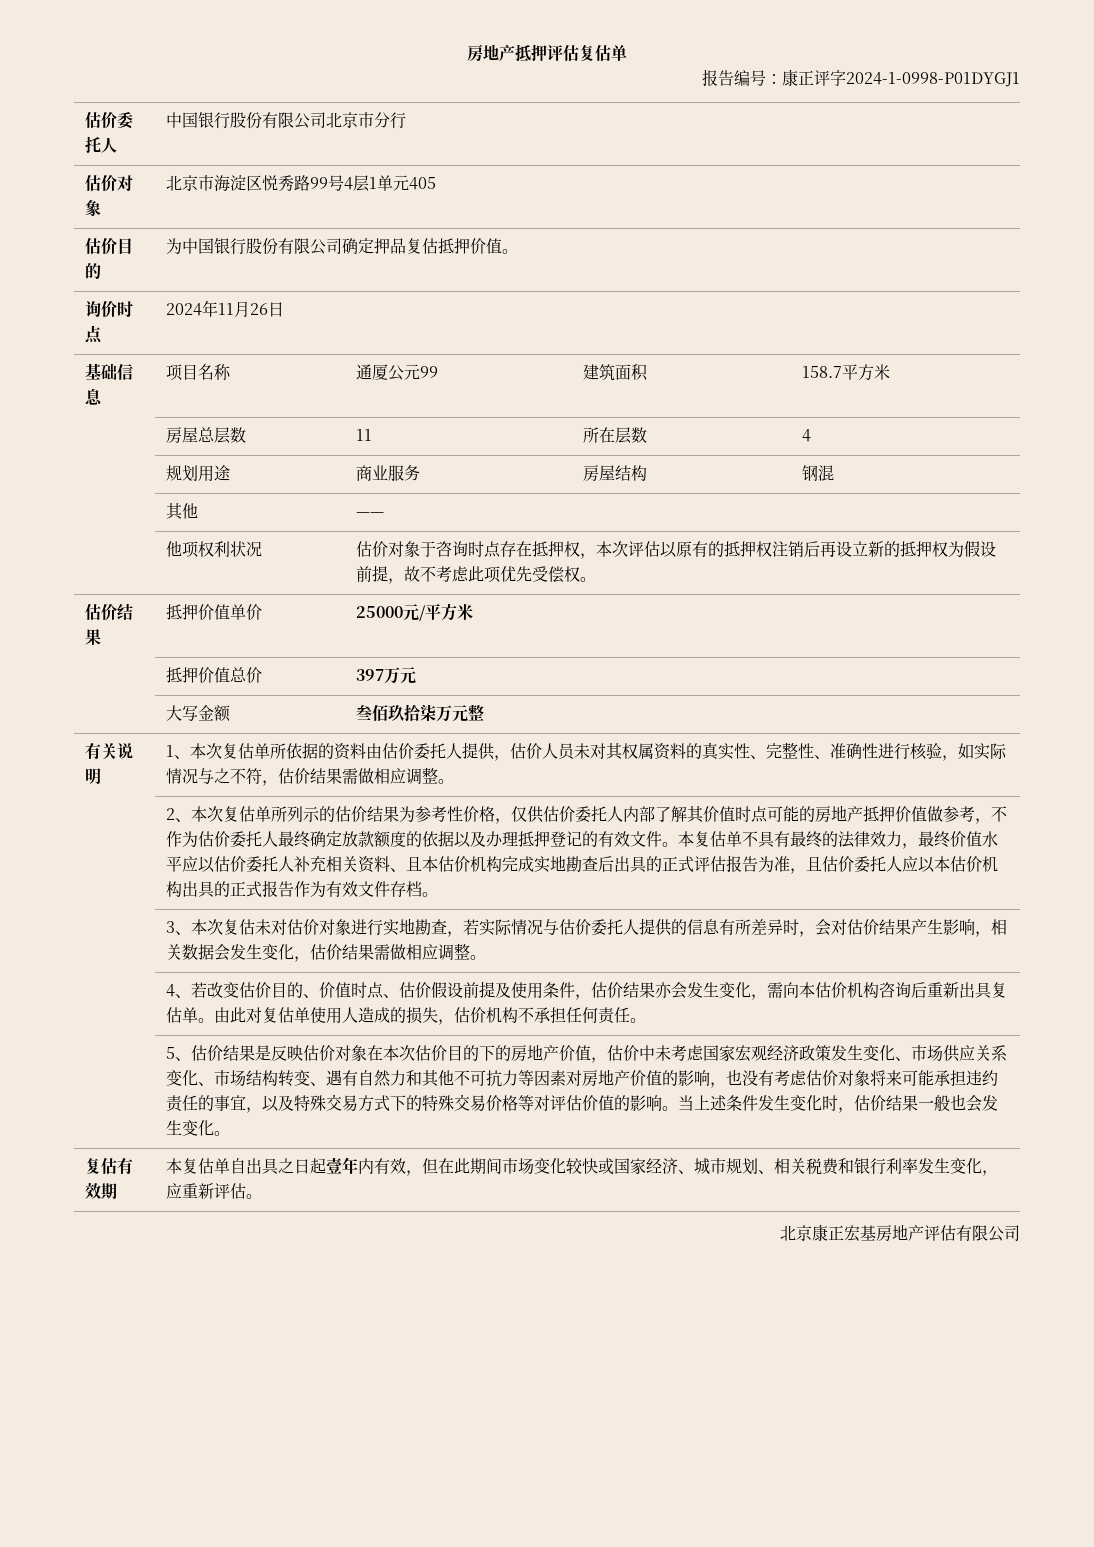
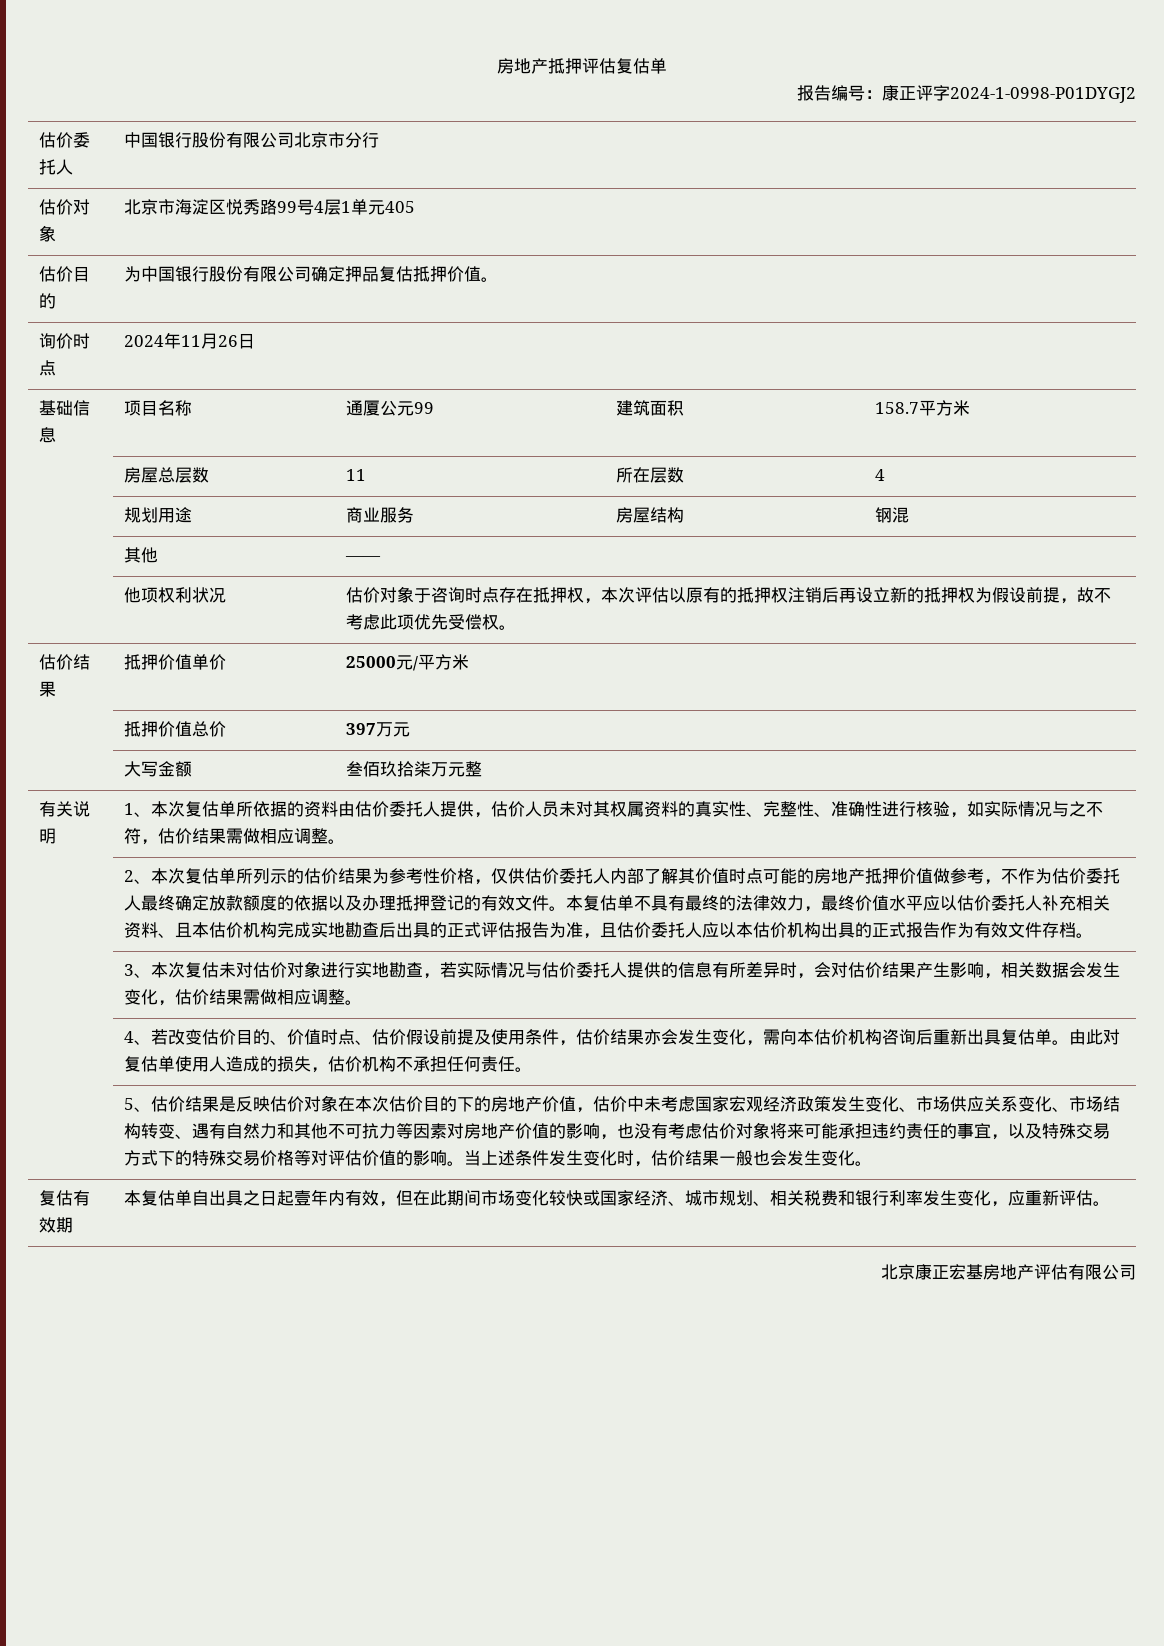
[846,72,1020,87] 2024-1-0998-P01DYGJ1 -> [950,87,1136,103] 2024-1-0998-P01DYGJ2

